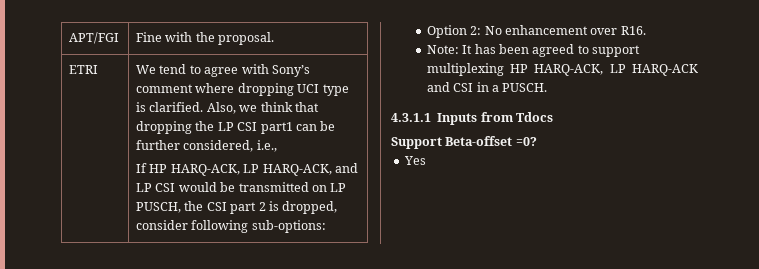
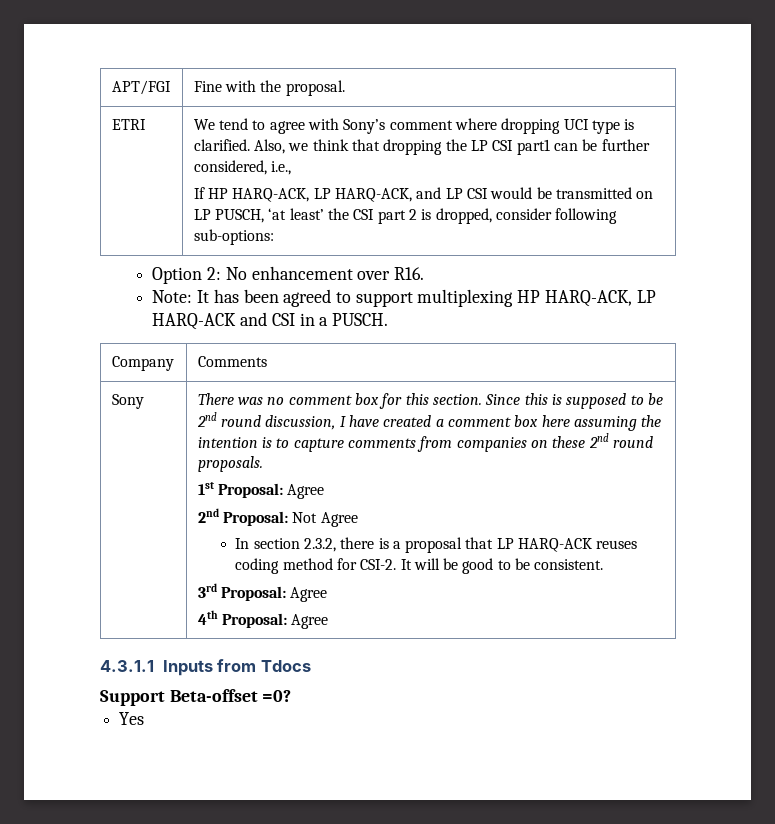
(182, 207) none -> [268,208,324,220] ‘at least’
(548, 87) none -> [111,356,174,371] [197,356,267,367] [111,394,144,409] [197,393,663,409] [196,412,662,431] [197,433,653,452] [197,456,263,472] [197,482,325,499] [197,508,358,527] [235,537,638,553] [235,558,604,574] [197,583,328,602] [197,610,329,629] // Company | Comments // Sony | There was no comment box for this section. Since this is supposed to be 2nd round discussion, I have created a comment box here assuming the intention is to capture comments from companies on these 2nd round proposals. // 1st Proposal: Agree // 2nd Proposal: Not Agree // In section 2.3.2, there is a proposal that LP HARQ-ACK reuses coding method for CSI-2. It will be good to be consistent. // 3rd Proposal: Agree // 4th Proposal: Agree

